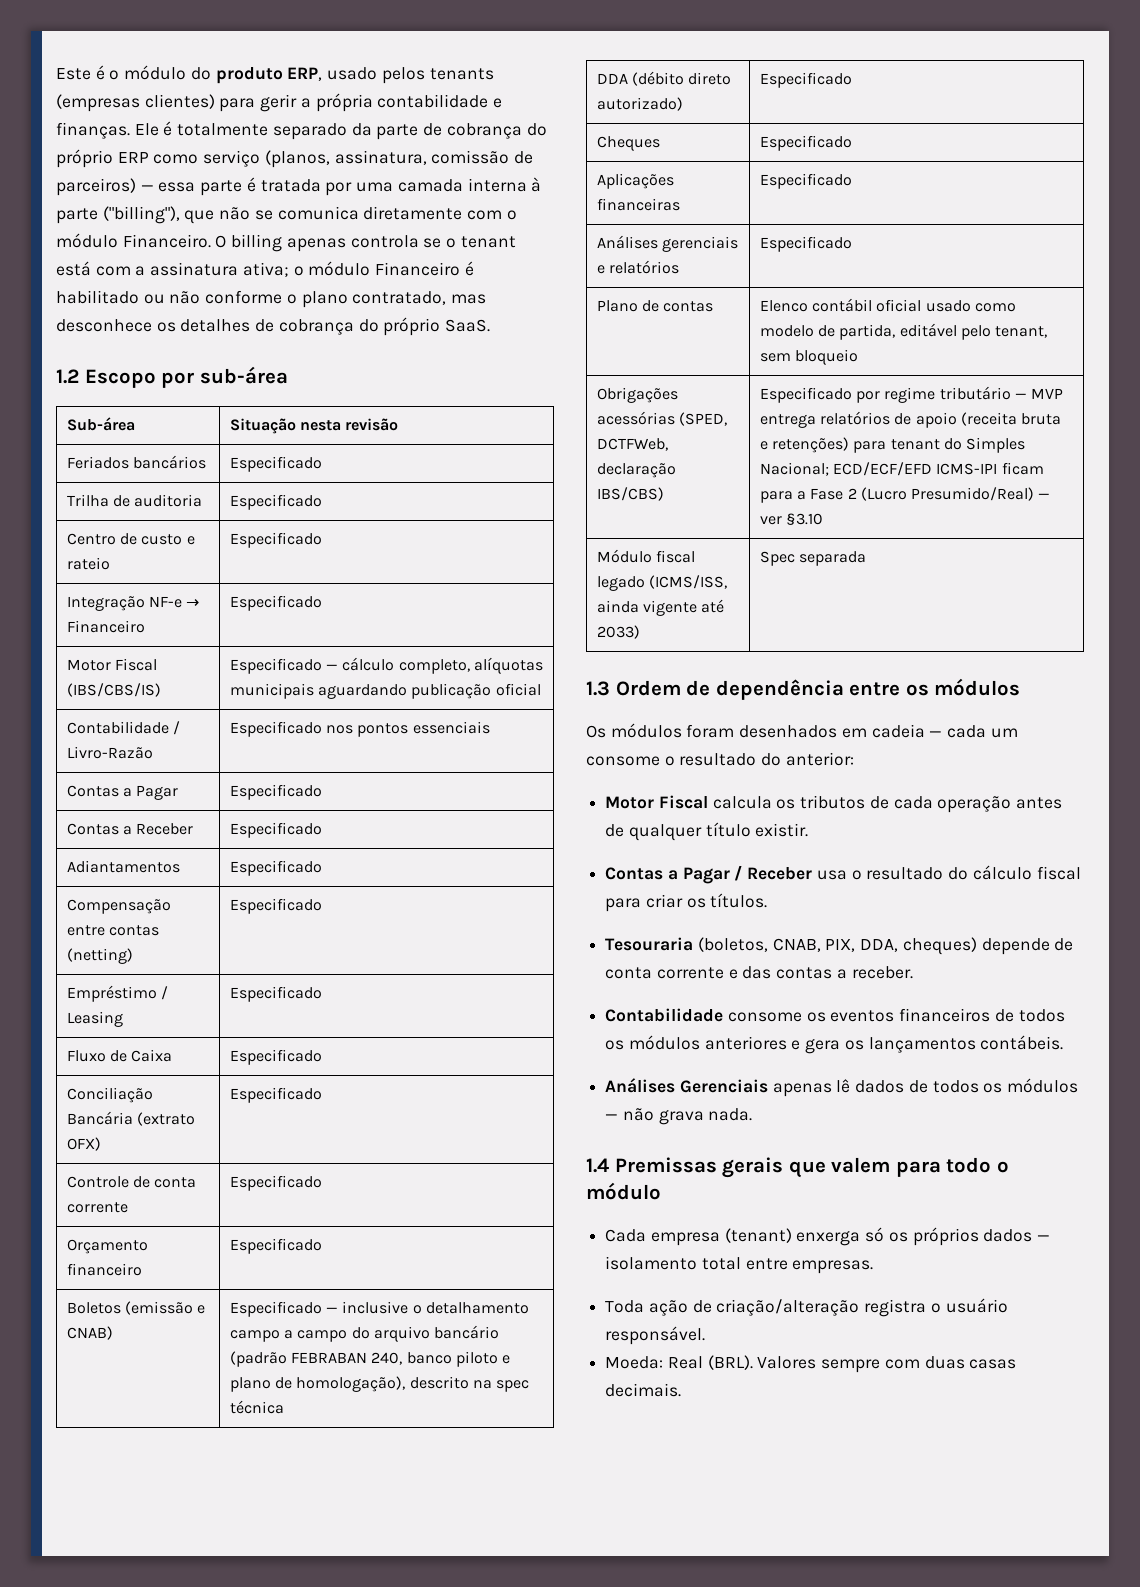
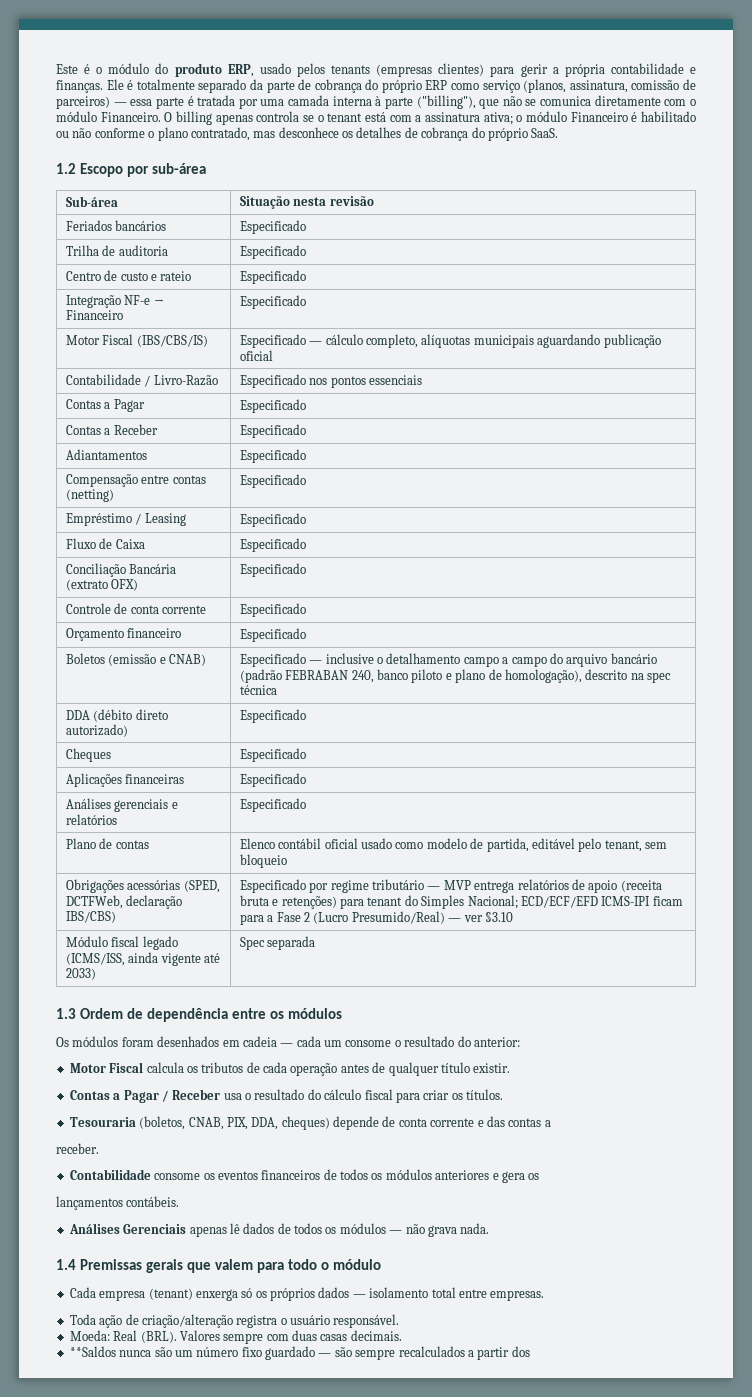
(847, 974) none -> (551, 1123) //
(864, 1045) none -> (540, 1176) //
(682, 1390) none -> [69,1346,530,1360] // **Saldos nunca são um número fixo guardado — são sempre recalculados a partir dos

